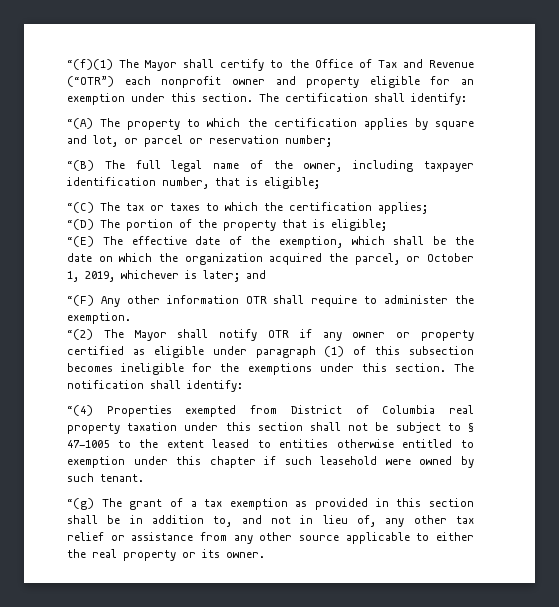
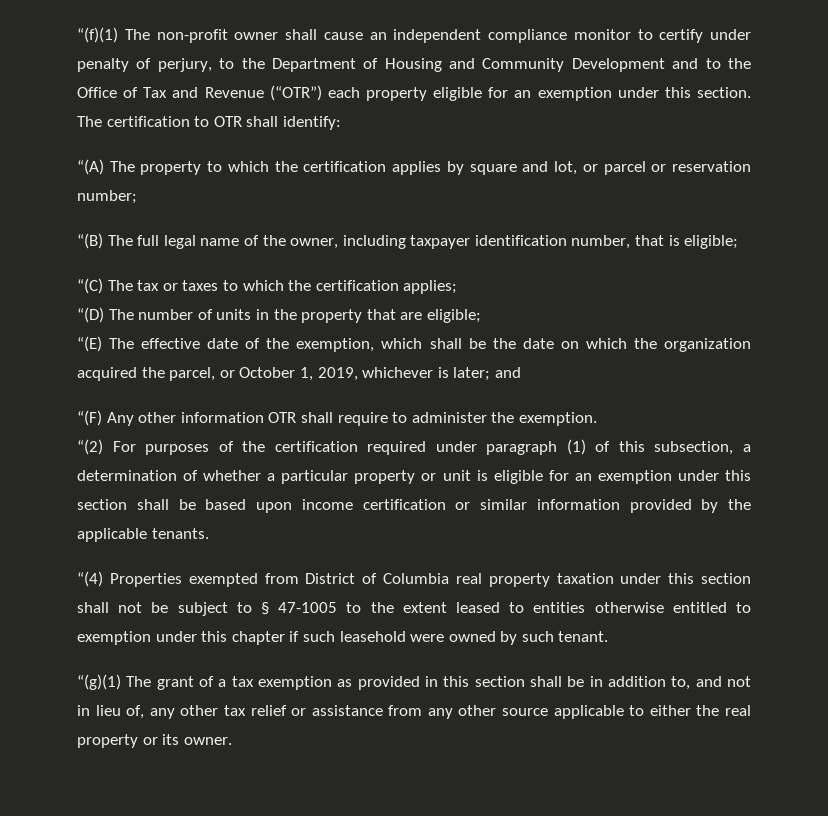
[145,59,265,71] Mayor shall certify -> [156,29,751,43] [77,58,699,72] non-profit owner shall cause an independent compliance monitor to certify under penalty of perjury, to the Department of Housing and Community Development and
[161,76,296,88] nonprofit owner and -> (360, 92) none
(368, 97) none -> [194,116,242,127] to OTR
[126,219,192,231] portion of -> [138,309,269,320] number of units in
[313,219,325,228] is -> [400,312,423,320] are
[103,329,475,341] [67,346,204,358] The Mayor shall notify OTR if any owner or property certified as eligible -> [112,441,427,455] For purposes of the certification required
[409,346,474,355] [67,363,474,375] [67,380,243,392] subsection becomes ineligible for the exemptions under this section. The notification shall identify: -> [654,441,751,455] [77,470,751,484] [77,499,751,513] [77,528,209,542] subsection, a determination of whether a particular property or unit is eligible for an exemption under this section shall be based upon income certification or similar information provided by the applicable tenants.
[67,498,94,510] “(g) -> [77,674,121,690] “(g)(1)

